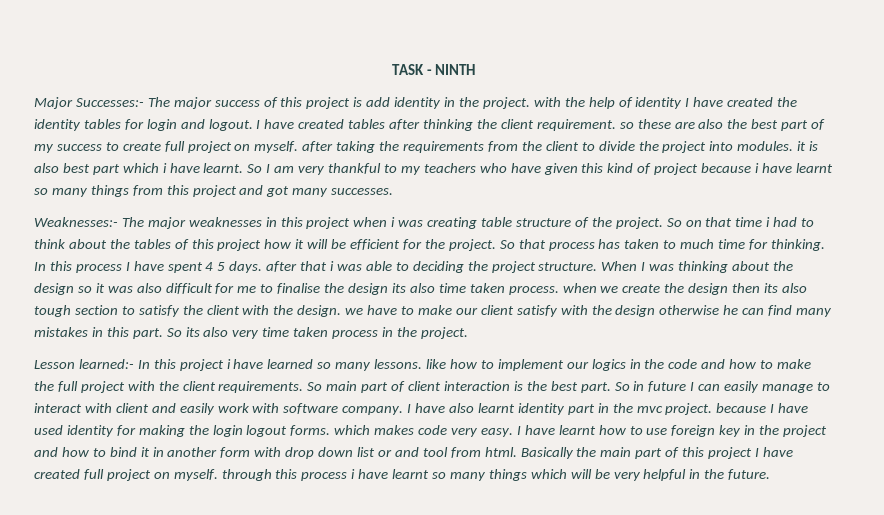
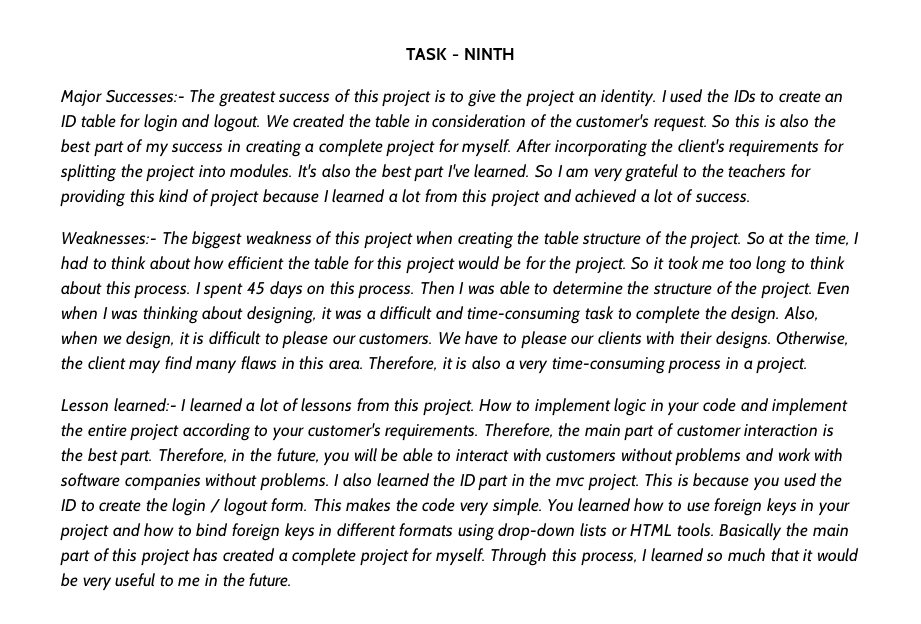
[173,97,212,109] major -> [218,91,276,107] greatest
[366,97,798,109] [34,119,695,131] add identity in the project. with the help of identity I have created the identity tables for login and logout. I have created tables after thinking the client requirement. so these are -> [450,89,844,107] [61,114,776,132] to give the project an identity. I used the IDs to create an ID table for login and logout. We created the table in consideration of the customer's request. So this is
[105,141,819,153] [34,163,578,175] to create full project on myself. after taking the requirements from the client to divide the project into modules. it is also best part which i have learnt. So I am very thankful to my teachers who have given -> [227,139,845,157] [60,164,811,182] [60,189,126,207] in creating a complete project for myself. After incorporating the client's requirements for splitting the project into modules. It's also the best part I've learned. So I am very grateful to the teachers for providing
[755,163,833,173] [34,185,394,197] [34,217,478,229] i have learnt so many things from this project and got many successes. // Weaknesses:- The major weaknesses in this project when i was creating -> [323,189,751,207] [61,231,540,249] I learned a lot from this project and achieved a lot of success. // Weaknesses:- The biggest weakness of this project when creating the
[685,217,815,227] [34,239,825,251] [34,261,793,273] [34,283,807,295] [34,305,765,317] on that time i had to think about the tables of this project how it will be efficient for the project. So that process has taken to much time for thinking. In this process I have spent 4 5 days. after that i was able to deciding the project structure. When I was thinking about the design so it was also difficult for me to finalise the design its also time taken process. when we create the design then its also tough section to satisfy the client with the design. we have to make our client satisfy with the design otherwise he can -> [769,231,860,246] [61,256,845,274] [61,281,851,299] [61,306,820,324] [61,331,850,349] [61,356,162,374] at the time, I had to think about how efficient the table for this project would be for the project. So it took me too long to think about this process. I spent 45 days on this process. Then I was able to determine the structure of the project. Even when I was thinking about designing, it was a difficult and time-consuming task to complete the design. Also, when we design, it is difficult to please our customers. We have to please our clients with their designs. Otherwise, the client may
[34,327,329,339] mistakes in this part. So its also very time taken -> [240,356,666,374] flaws in this area. Therefore, it is also a very time-consuming
[396,327,417,337] the -> [743,360,753,370] a
[137,359,812,371] [34,381,442,393] In this project i have learned so many lessons. like how to implement our logics in the code and how to make the full project with the client requirements. So main part of client -> [181,398,849,416] [61,423,741,441] I learned a lot of lessons from this project. How to implement logic in your code and implement the entire project according to your customer's requirements. Therefore, the main part of customer
[614,381,830,393] [34,403,565,415] So in future I can easily manage to interact with client and easily work with software company. I have also learnt identity -> [157,448,844,466] [60,473,475,491] Therefore, in the future, you will be able to interact with customers without problems and work with software companies without problems. I also learned the ID
[716,403,809,413] [34,425,596,437] because I have used identity for making the login logout forms. which makes code very easy. I have learnt -> [644,473,843,491] [61,498,631,516] This is because you used the ID to create the login / logout form. This makes the code very simple. You learned
[719,425,780,437] key in the -> [766,498,850,516] keys in your
[140,447,517,459] it in another form with drop down list or and tool from html. -> [231,523,715,541] foreign keys in different formats using drop-down lists or HTML tools.
[754,447,793,457] [34,469,687,481] I have created full project on myself. through this process i have learnt so many things which will be very helpful -> [193,548,859,566] [61,573,201,591] has created a complete project for myself. Through this process, I learned so much that it would be very useful to me

